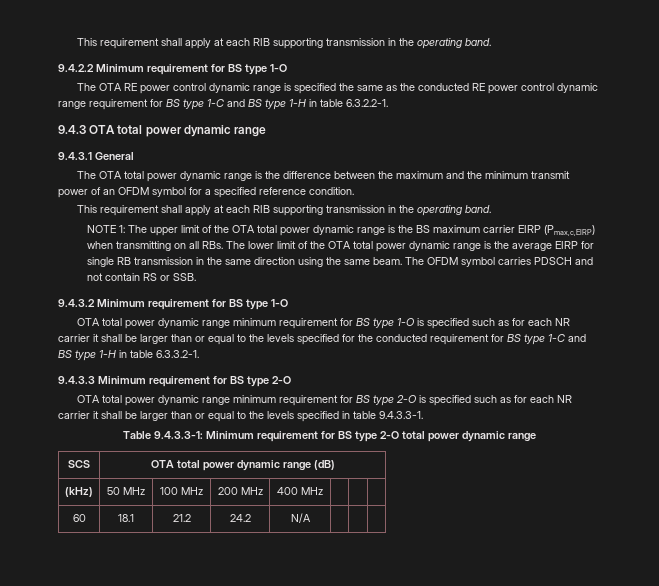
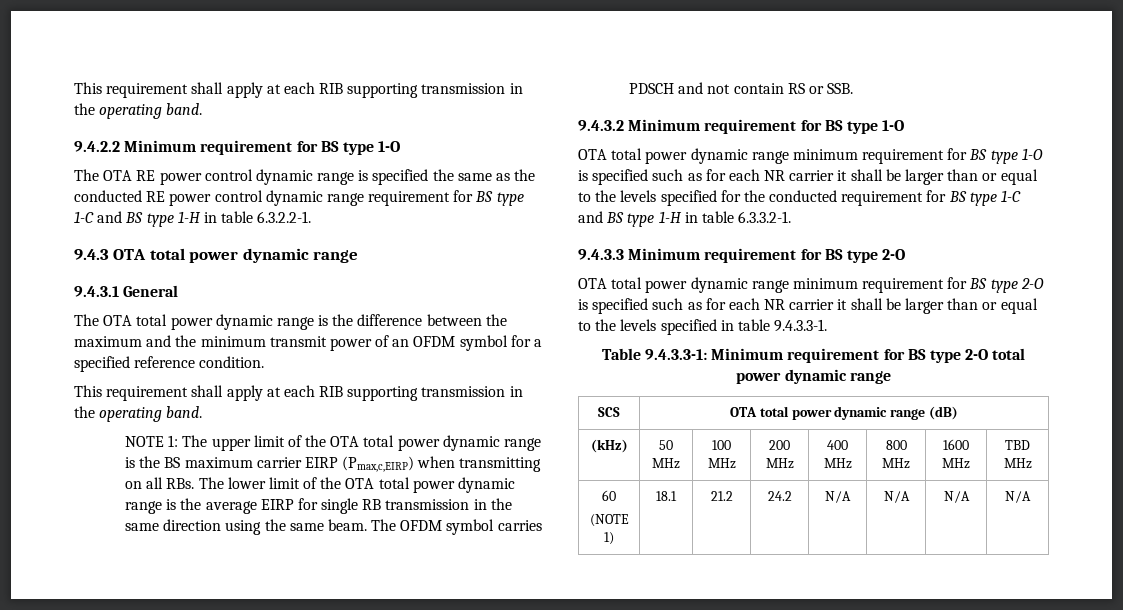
(323, 491) | | -> [885,440,907,450] [882,458,910,469] [943,439,969,450] [942,458,970,469] [1005,440,1030,450] [1003,458,1032,469] 800 MHz | 1600 MHz | TBD MHz
(86, 518) none -> [589,514,629,527] [604,532,614,545] // (NOTE 1)
(311, 518) | | -> [883,491,910,503] [943,491,970,503] [1005,491,1031,503] N/A | N/A | N/A

